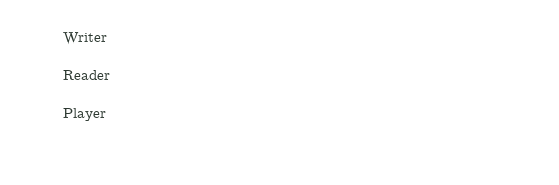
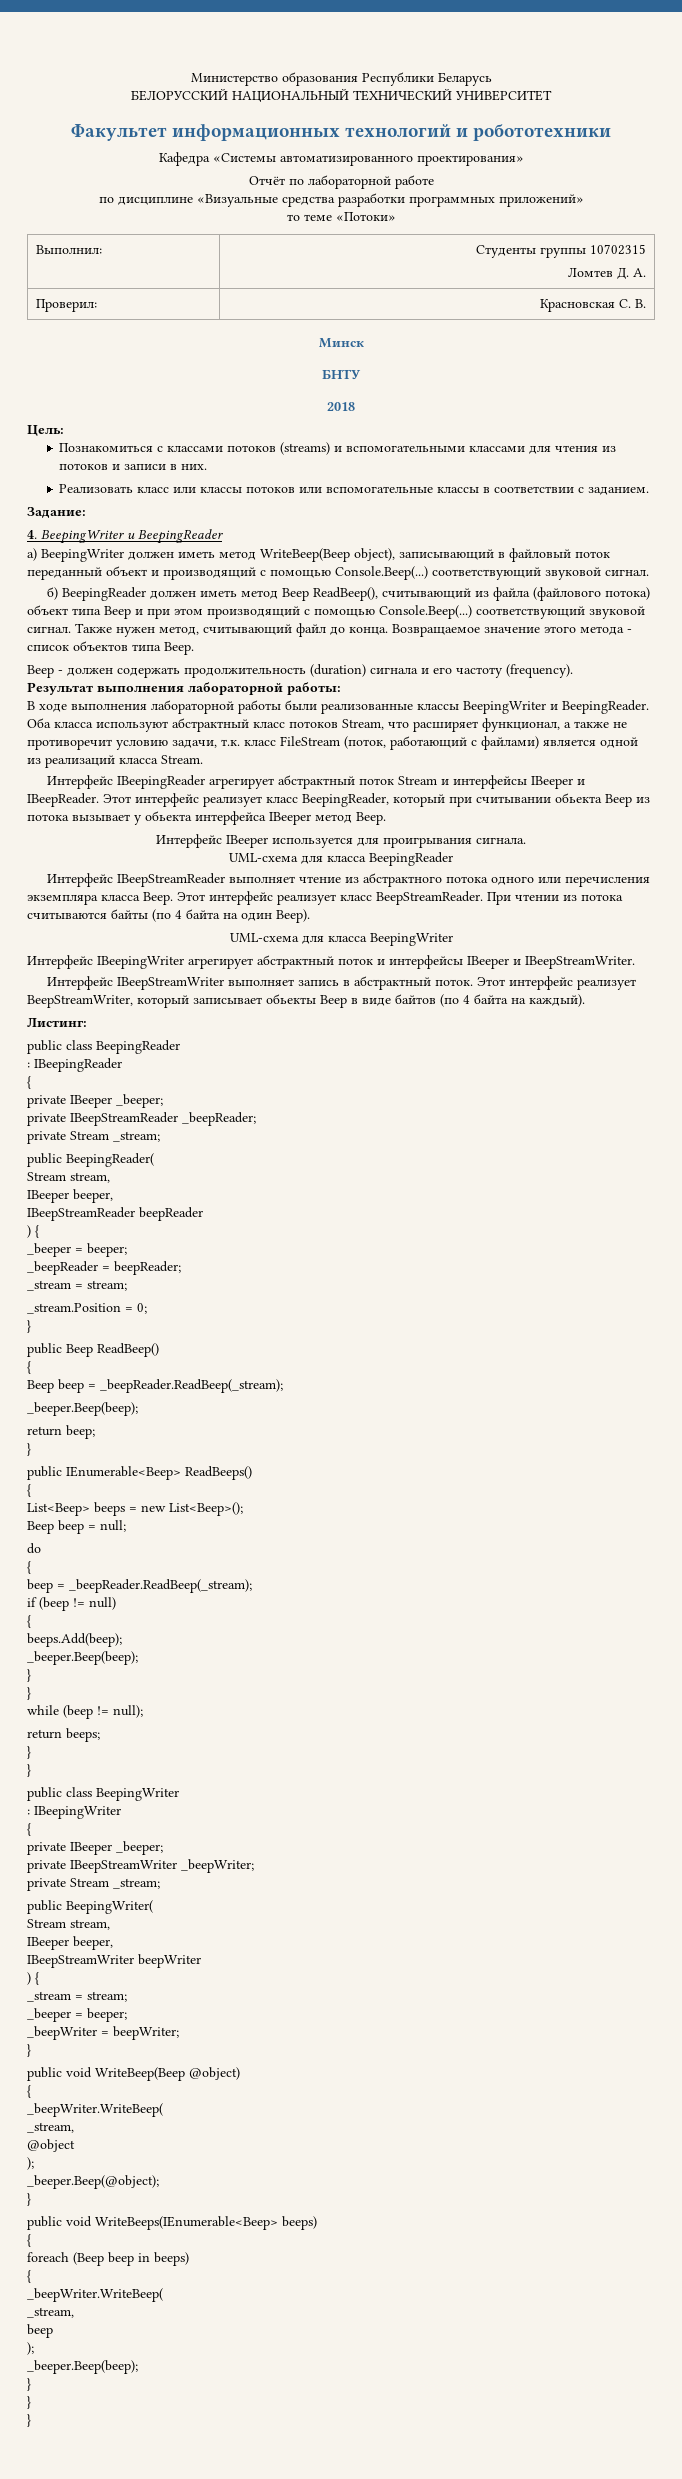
[63,32,107,45] [63,70,110,80] [63,108,106,121] Writer // Reader // Player -> [190,72,492,86] [131,88,552,103] [70,124,612,141] [158,152,524,166] [248,175,434,189] [98,193,584,207] [286,212,396,221] [35,245,102,254] [476,244,647,258] [568,267,647,280] [35,299,97,312] [540,299,647,312] [318,338,364,348] [322,369,361,380] [327,402,355,411] [27,425,64,436] [59,442,617,455] [59,463,208,470] [59,484,650,495] [27,507,86,519] [27,529,223,544] [27,548,610,562] [27,566,649,580] [47,587,651,601] [27,605,645,619] [27,623,632,637] [27,641,194,655] [27,664,573,678] [27,682,341,695] [27,700,649,714] [27,718,627,732] [27,736,638,750] [27,755,203,768] [47,775,586,789] [27,793,650,807] [27,811,386,825] [156,834,526,848] [229,852,453,866] [47,873,651,887] [27,891,623,905] [27,909,310,923] [229,933,453,946] [27,955,635,969] [47,976,637,990] [27,994,585,1008] [27,1018,87,1027] [27,1040,180,1054] [27,1058,122,1072] [27,1076,31,1089] [27,1094,163,1108] [27,1112,256,1126] [27,1131,160,1144] [27,1153,154,1167] [27,1172,110,1183] [27,1189,113,1203] [27,1207,203,1221] [27,1225,39,1238] [27,1243,127,1257] [27,1261,181,1275] [27,1280,127,1291] [27,1303,147,1314] [27,1320,31,1333] [27,1343,159,1357] [27,1361,31,1374] [27,1379,283,1393] [27,1402,138,1416] [27,1425,95,1439] [27,1443,31,1456] [27,1466,252,1480] [27,1484,31,1497] [27,1502,243,1516] [27,1520,126,1534] [27,1543,41,1554] [27,1561,31,1574] [27,1579,252,1593] [27,1597,116,1611] [27,1615,31,1628] [27,1633,122,1647] [27,1651,138,1665] [27,1669,31,1682] [27,1687,31,1700] [27,1705,143,1719] [27,1728,100,1742] [27,1746,31,1759] [27,1764,31,1777] [27,1787,179,1801] [27,1806,121,1819] [27,1823,31,1836] [27,1841,163,1855] [27,1859,254,1873] [27,1878,160,1891] [27,1900,153,1914] [27,1919,110,1930] [27,1936,113,1950] [27,1954,201,1968] [27,1972,39,1985] [27,1991,127,2002] [27,2008,127,2022] [27,2026,179,2040] [27,2044,31,2057] [27,2067,240,2081] [27,2085,31,2098] [27,2103,163,2117] [27,2122,74,2133] [27,2139,75,2152] [27,2157,34,2170] [27,2175,159,2189] [27,2193,31,2206] [27,2216,317,2230] [27,2234,31,2247] [27,2252,189,2266] [27,2270,31,2283] [27,2288,163,2302] [27,2307,74,2318] [27,2324,53,2338] [27,2342,34,2355] [27,2360,138,2374] [27,2378,31,2391] [27,2396,31,2409] [27,2414,31,2427] Министерство образования Республики Беларусь // БЕЛОРУССКИЙ НАЦИОНАЛЬНЫЙ ТЕХНИЧЕСКИЙ УНИВЕРСИТЕТ // Факультет информационных технологий и робототехники // Кафедра «Системы автоматизированного проектирования» // Отчёт по лабораторной работе // по дисциплине «Визуальные средства разработки программных приложений» // то теме «Потоки» // Выполнил: | Студенты группы 10702315 // Ломтев Д. А. // Проверил: | Красновская С. В. // Минск // БНТУ // 2018 // Цель: // Познакомиться с классами потоков (streams) и вспомогательными классами для чтения из потоков и записи в них. // Реализовать класс или классы потоков или вспомогательные классы в соответствии с заданием. // Задание: // 4. BeepingWriter и BeepingReader // а) BeepingWriter должен иметь метод WriteBeep(Beep object), записывающий в файловый поток переданный объект и производящий с помощью Console.Beep(...) соответствующий звуковой сигнал. // б) BeepingReader должен иметь метод Beep ReadBeep(), считывающий из файла (файлового потока) объект типа Beep и при этом производящий с помощью Console.Beep(...) соответствующий звуковой сигнал. Также нужен метод, считывающий файл до конца. Возвращаемое значение этого метода - список объектов типа Beep. // Beep - должен содержать продолжительность (duration) сигнала и его частоту (frequency). // Результат выполнения лабораторной работы: // В ходе выполнения лабораторной работы были реализованные классы BeepingWriter и BeepingReader. Оба класса используют абстрактный класс потоков Stream, что расширяет функционал, а также не противоречит условию задачи, т.к. класс FileStream (поток, работающий с файлами) является одной из реализаций класса Stream. // Интерфейс IBeepingReader агрегирует абстрактный поток Stream и интерфейсы IBeeper и IBeepReader. Этот интерфейс реализует класс BeepingReader, который при считывании обьекта Beep из потока вызывает у обьекта интерфейса IBeeper метод Beep. // Интерфейс IBeeper используется для проигрывания сигнала. // UML-схема для класса BeepingReader // Интерфейс IBeepStreamReader выполняет чтение из абстрактного потока одного или перечисления экземпляра класса Beep. Этот интерфейс реализует класс BeepStreamReader. При чтении из потока считываются байты (по 4 байта на один Beep). // UML-схема для класса BeepingWriter // Интерфейс IBeepingWriter агрегирует абстрактный поток и интерфейсы IBeeper и IBeepStreamWriter. // Интерфейс IBeepStreamWriter выполняет запись в абстрактный поток. Этот интерфейс реализует BeepStreamWriter, который записывает обьекты Beep в виде байтов (по 4 байта на каждый). // Листинг: // public class BeepingReader // : IBeepingReader // { // private IBeeper _beeper; // private IBeepStreamReader _beepReader; // private Stream _stream; // public BeepingReader( // Stream stream, // IBeeper beeper, // IBeepStreamReader beepReader // ) { // _beeper = beeper; // _beepReader = beepReader; // _stream = stream; // _stream.Position = 0; // } // public Beep ReadBeep() // { // Beep beep = _beepReader.ReadBeep(_stream); // _beeper.Beep(beep); // return beep; // } // public IEnumerable<Beep> ReadBeeps() // { // List<Beep> beeps = new List<Beep>(); // Beep beep = null; // do // { // beep = _beepReader.ReadBeep(_stream); // if (beep != null) // { // beeps.Add(beep); // _beeper.Beep(beep); // } // } // while (beep != null); // return beeps; // } // } // public class BeepingWriter // : IBeepingWriter // { // private IBeeper _beeper; // private IBeepStreamWriter _beepWriter; // private Stream _stream; // public BeepingWriter( // Stream stream, // IBeeper beeper, // IBeepStreamWriter beepWriter // ) { // _stream = stream; // _beeper = beeper; // _beepWriter = beepWriter; // } // public void WriteBeep(Beep @object) // { // _beepWriter.WriteBeep( // _stream, // @object // ); // _beeper.Beep(@object); // } // public void WriteBeeps(IEnumerable<Beep> beeps) // { // foreach (Beep beep in beeps) // { // _beepWriter.WriteBeep( // _stream, // beep // ); // _beeper.Beep(beep); // } // } // }

